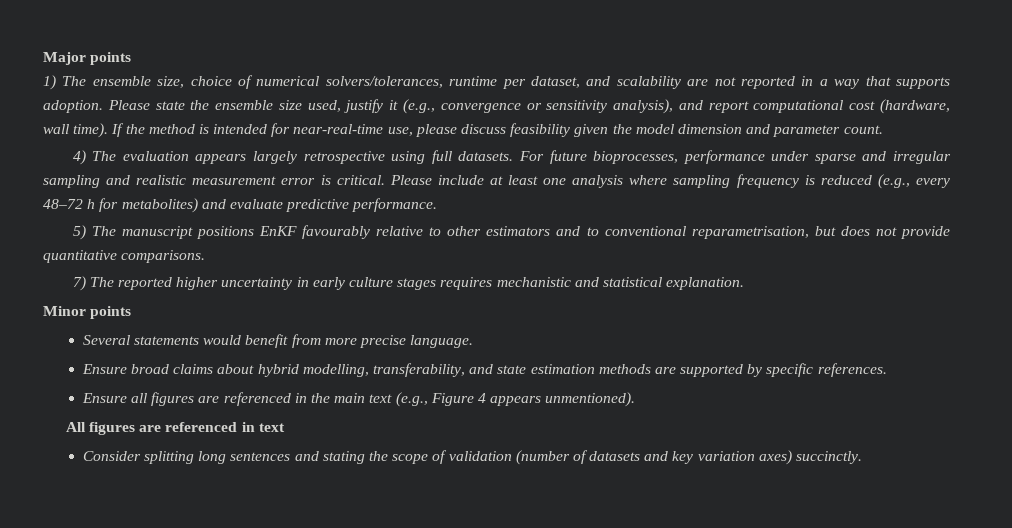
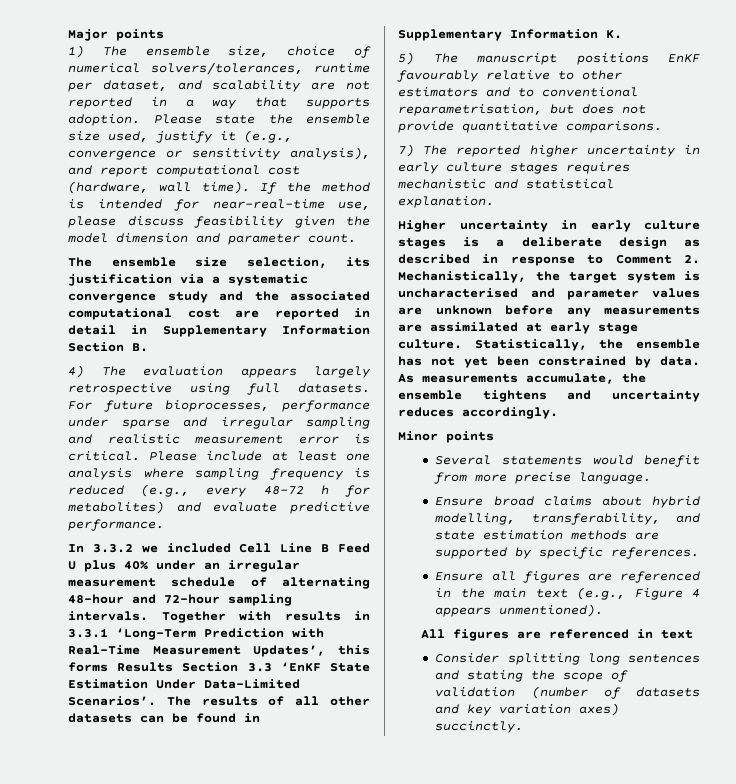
(883, 129) none -> [68,257,370,268] [68,274,308,286] [68,291,370,303] [68,308,370,320] [68,325,370,337] [68,342,148,352] // The ensemble size selection, its justification via a systematic convergence study and the associated computational cost are reported in detail in Supplementary Information Section B.
(438, 205) none -> [68,543,370,553] [68,560,300,572] [68,577,370,589] [68,594,292,606] [68,611,370,623] [68,628,324,640] [68,645,371,657] [68,662,370,672] [68,679,300,689] [68,696,370,706] [68,713,260,723] [398,29,622,41] // In 3.3.2 we included Cell Line B Feed U plus 40% under an irregular measurement schedule of alternating 48-hour and 72-hour sampling intervals. Together with results in 3.3.1 ‘Long-Term Prediction with Real-Time Measurement Updates’, this forms Results Section 3.3 ‘EnKF State Estimation Under Data-Limited Scenarios’. The results of all other datasets can be found in Supplementary Information K.
(745, 283) none -> [398,220,700,232] [398,237,700,249] [398,254,700,266] [398,271,700,283] [398,288,700,300] [398,305,700,317] [398,322,638,334] [398,339,700,351] [398,356,700,368] [398,373,646,384] [398,390,700,402] [398,407,558,419] // Higher uncertainty in early culture stages is a deliberate design as described in response to Comment 2. Mechanistically, the target system is uncharacterised and parameter values are unknown before any measurements are assimilated at early stage culture. Statistically, the ensemble has not yet been constrained by data. As measurements accumulate, the ensemble tightens and uncertainty reduces accordingly.

